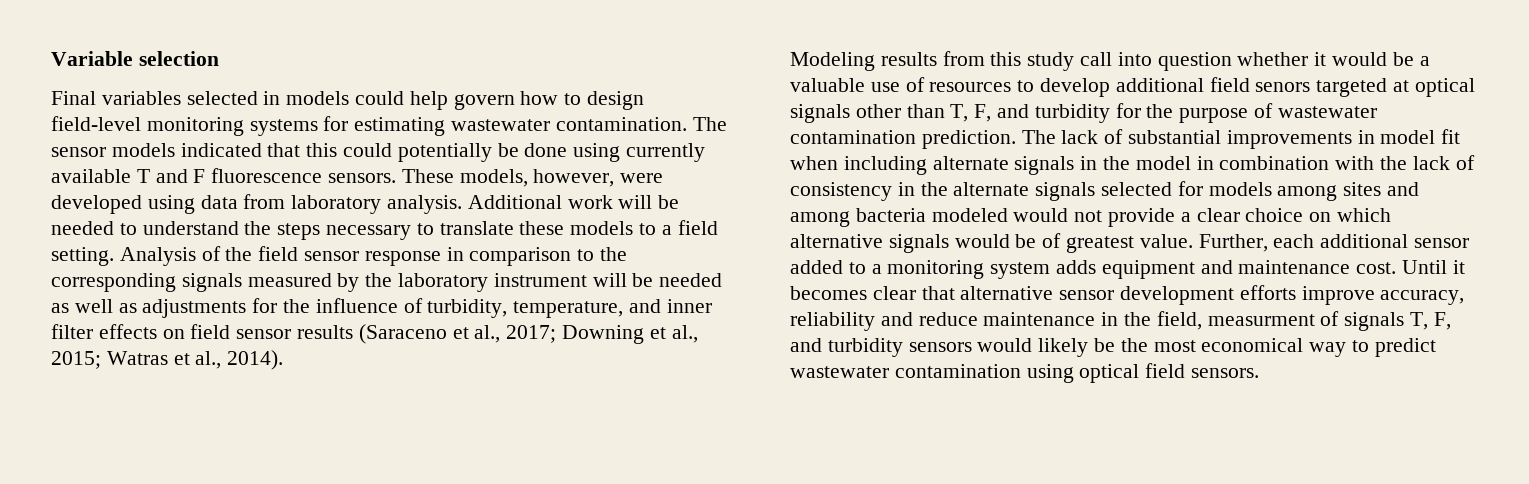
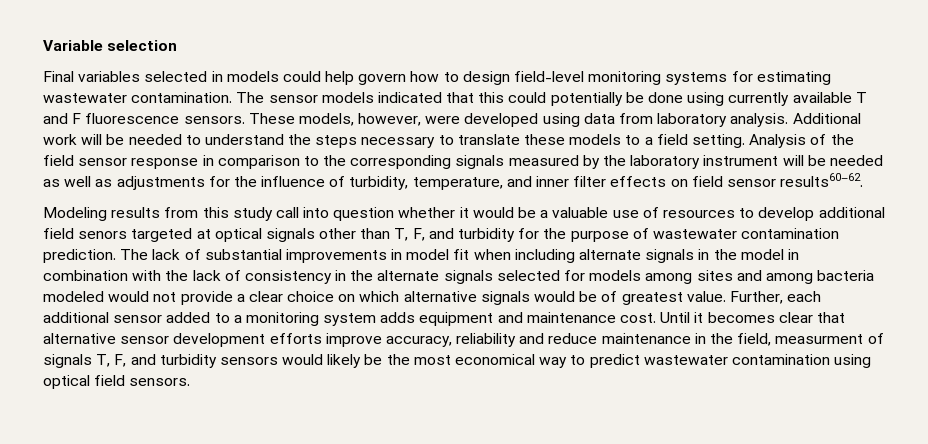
[297,324,698,344] [51,350,284,370] results (Saraceno et al., 2017; Downing et al., 2015; Watras et al., 2014). -> [780,173,864,187] results60–62.

